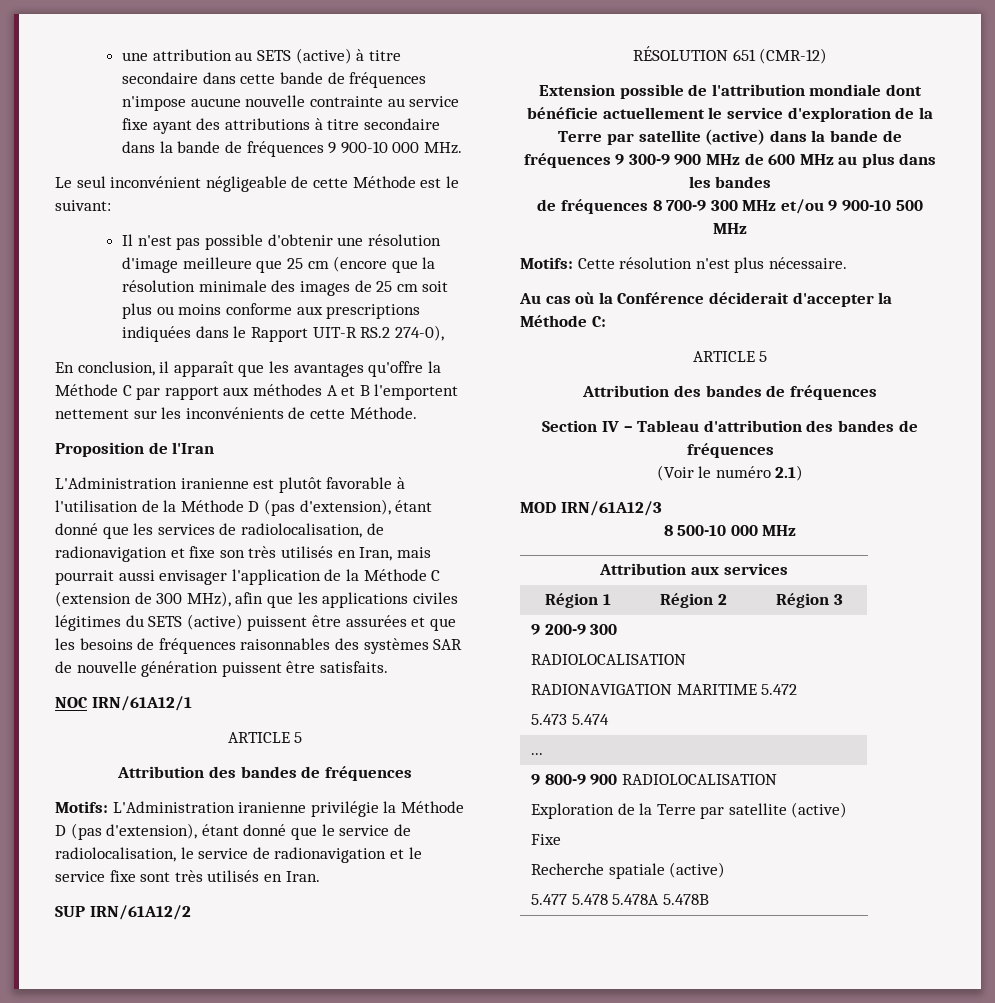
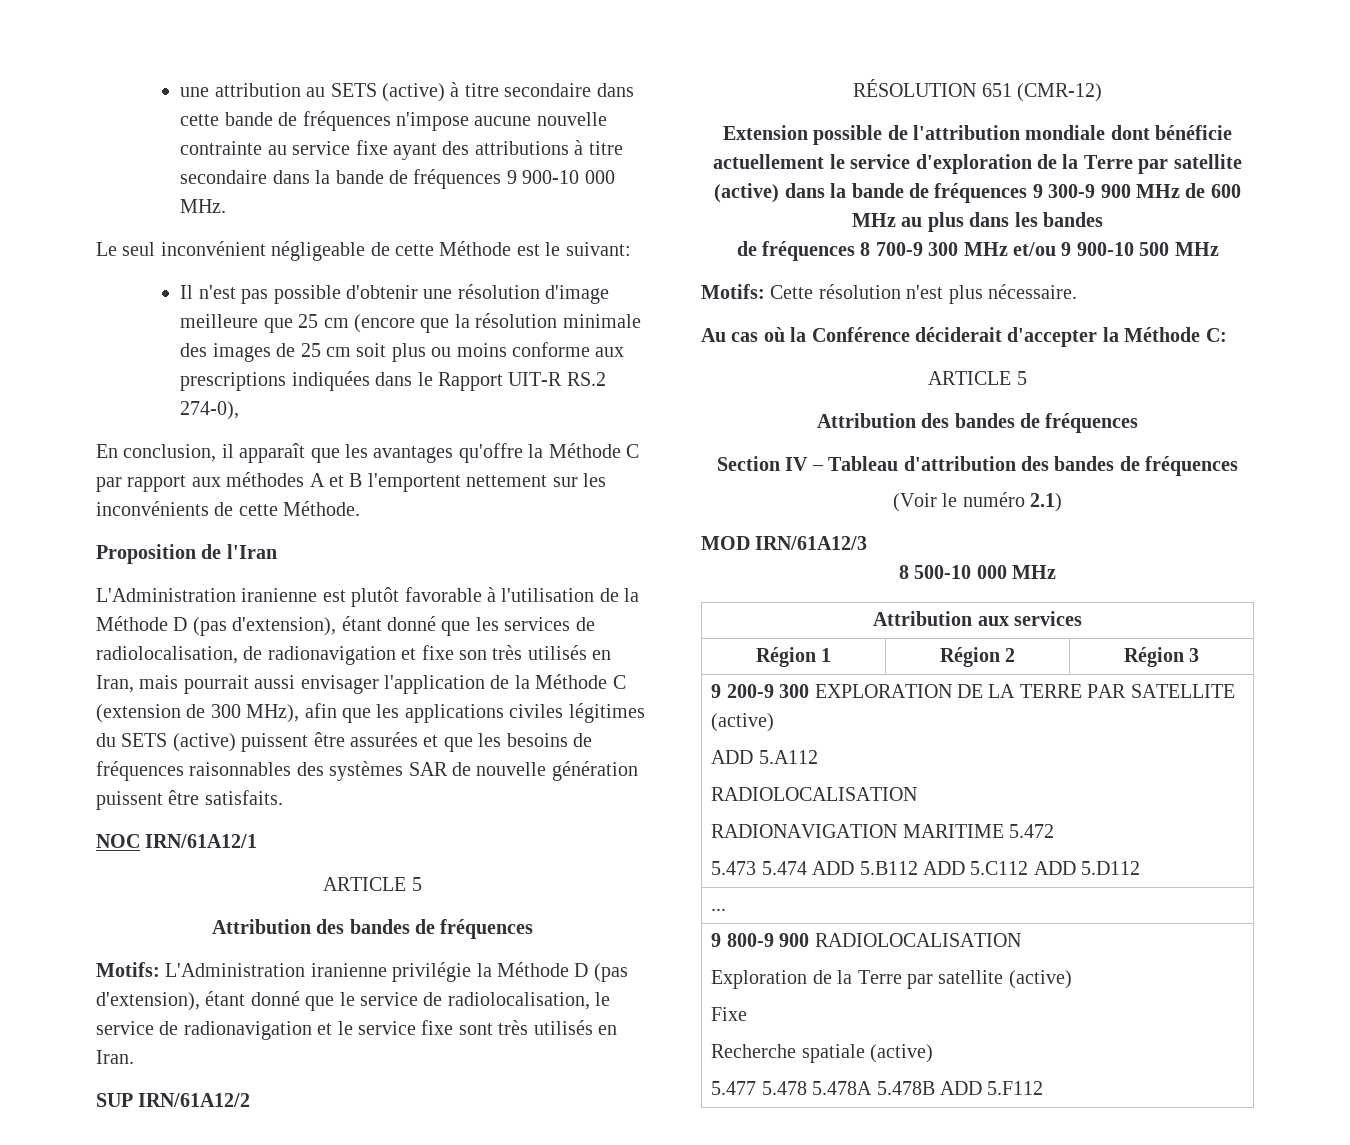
(618, 629) none -> [814,684,1235,698] [711,713,775,732] [711,750,818,764] EXPLORATION DE LA TERRE PAR SATELLITE (active) // ADD 5.A112
(609, 719) none -> [812,861,1141,875] ADD 5.B112 ADD 5.C112 ADD 5.D112
(709, 899) none -> [939,1081,1044,1095] ADD 5.F112

